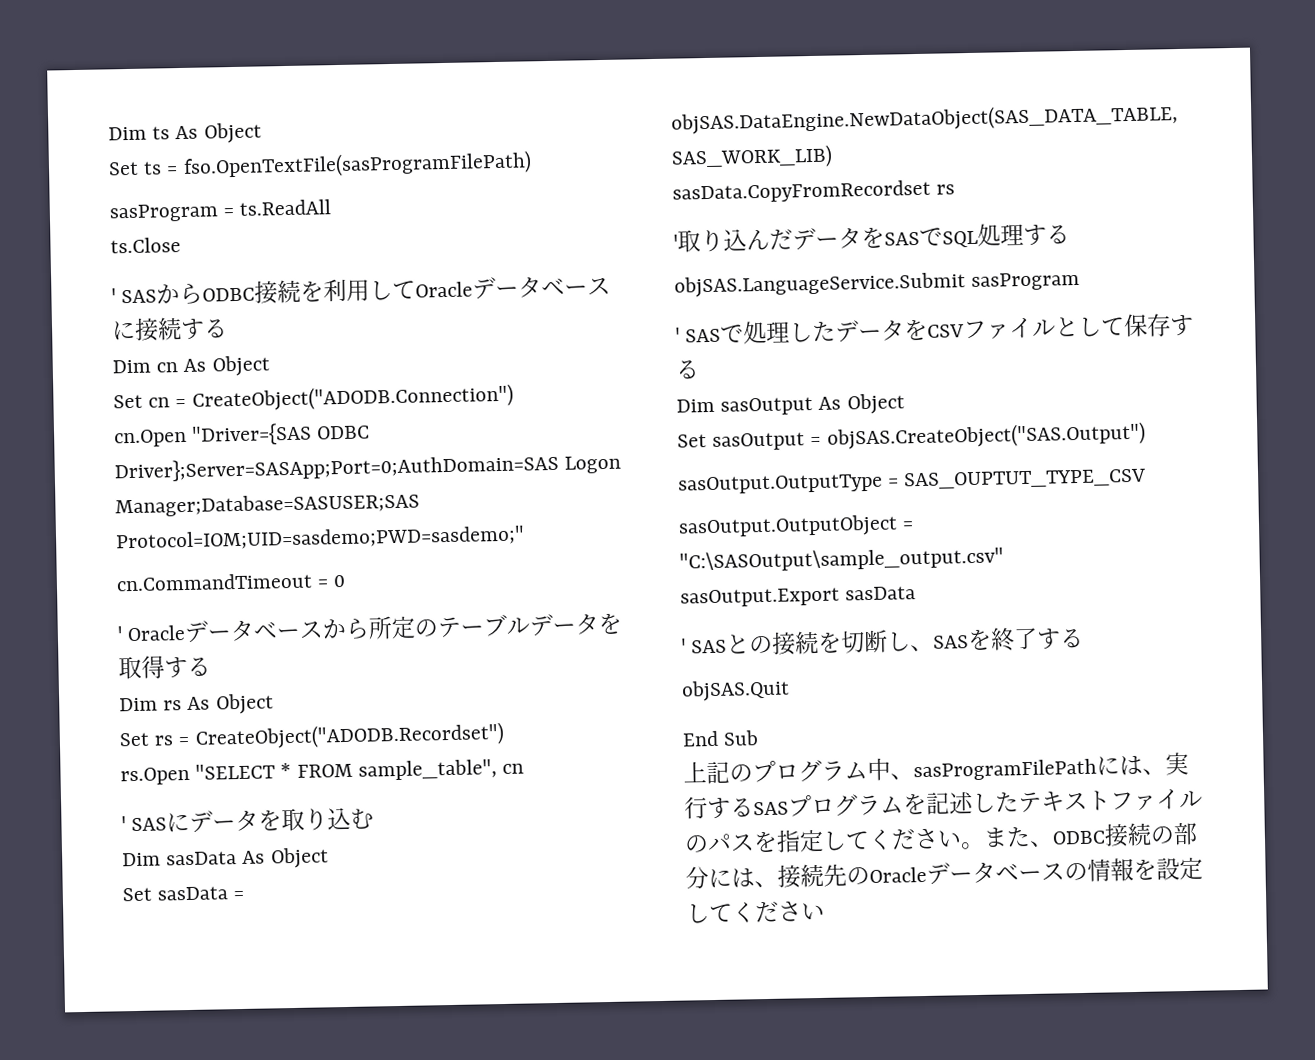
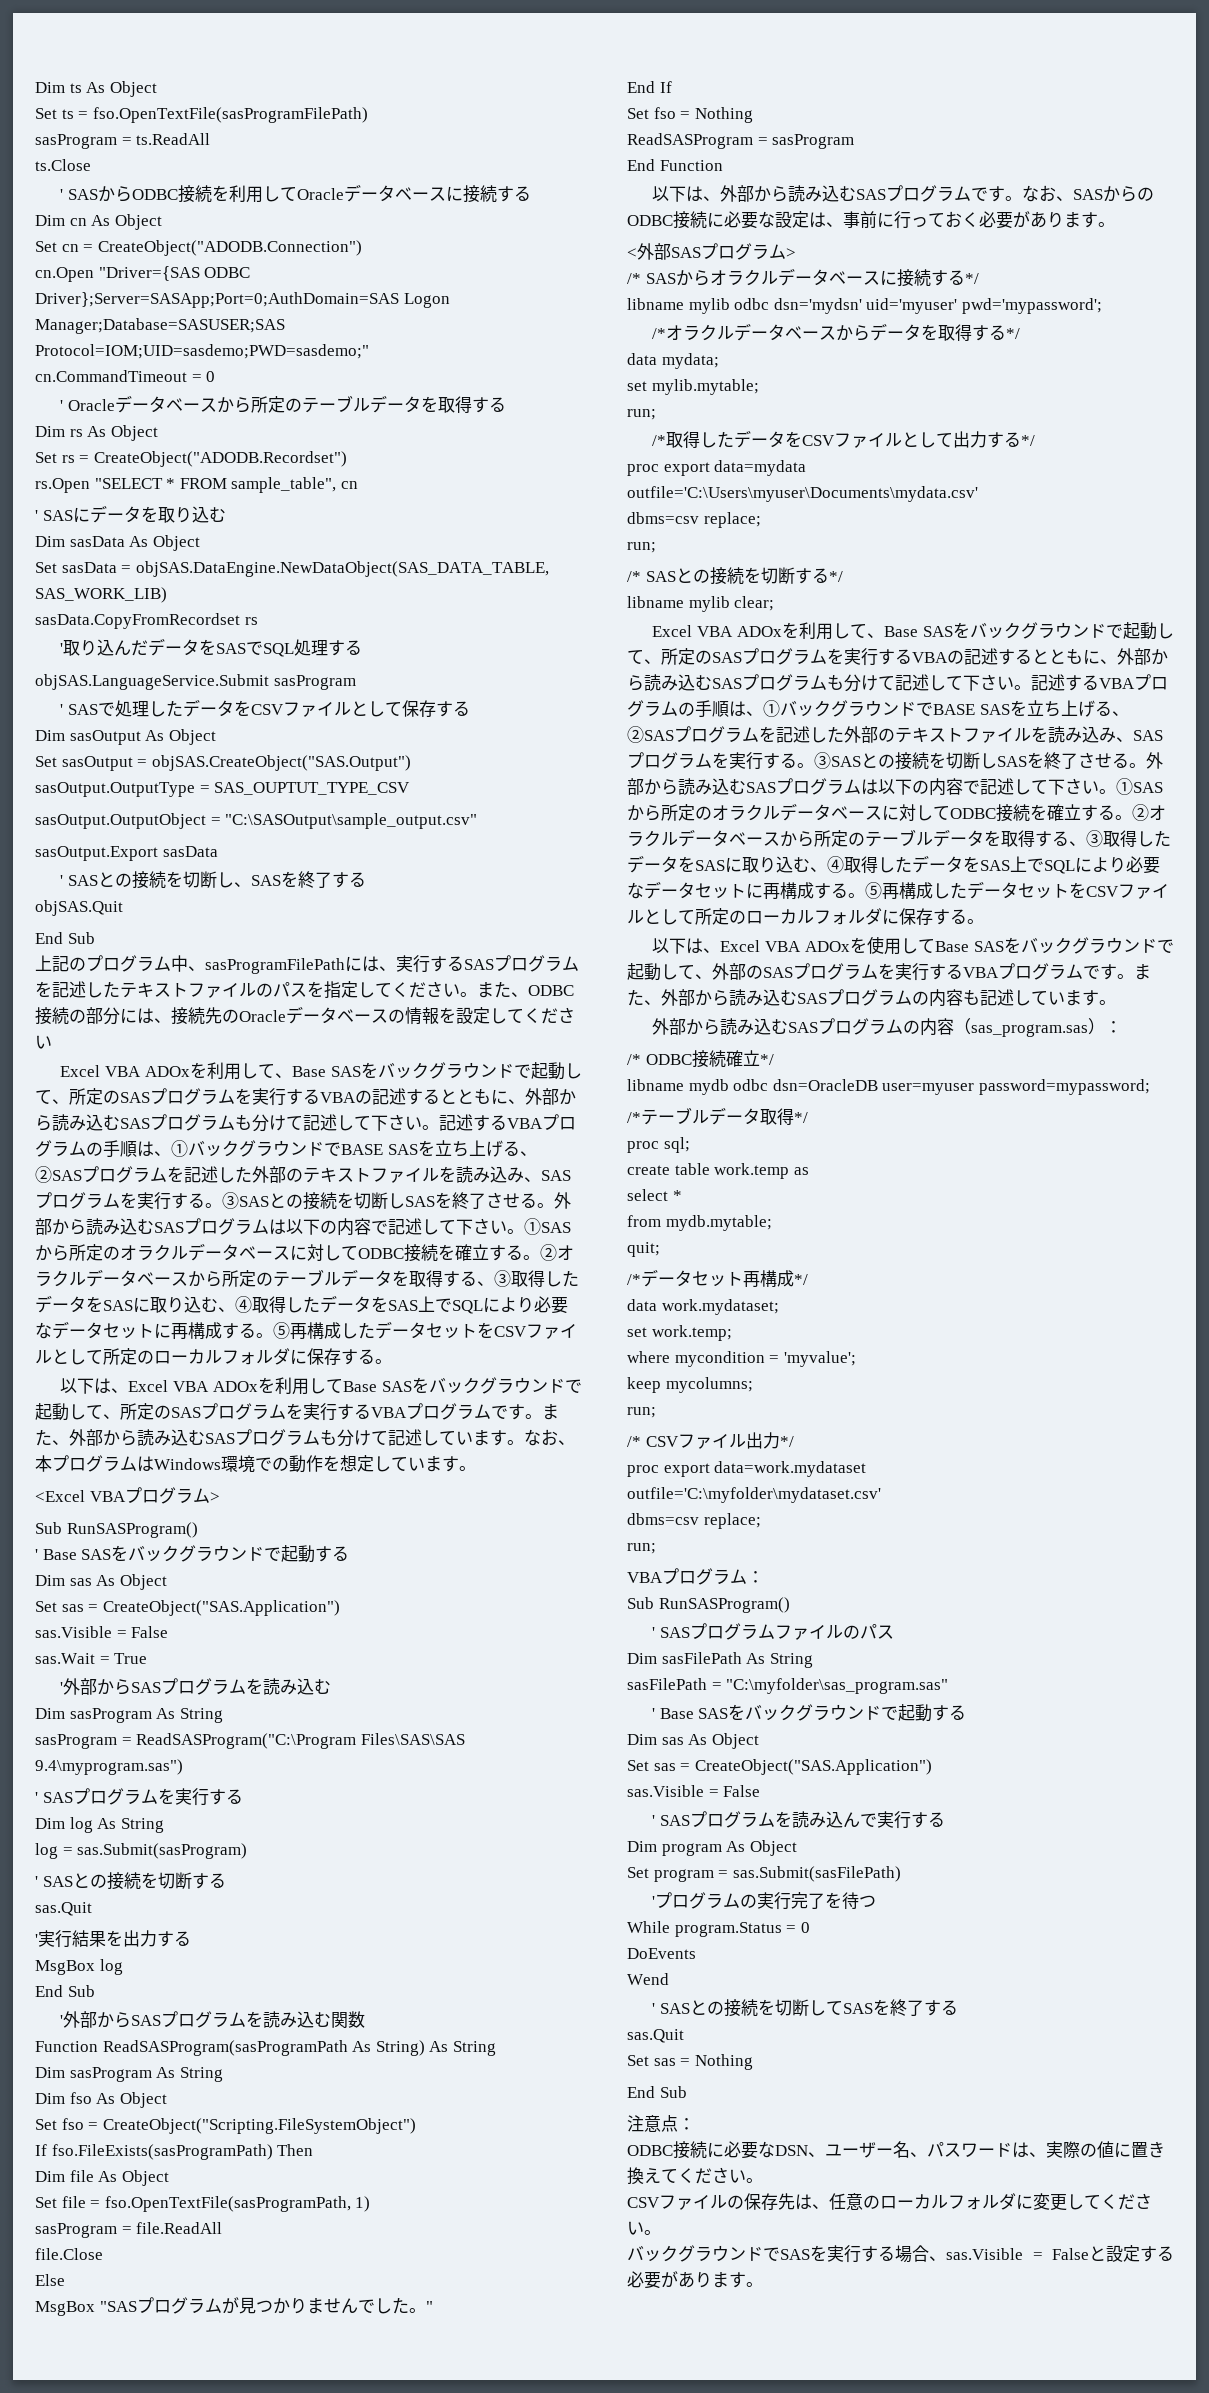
(825, 911) none -> [60,1062,582,1080] [35,1088,576,1106] [35,1114,576,1132] [35,1140,537,1158] [35,1166,571,1183] [35,1192,571,1210] [35,1218,571,1236] [35,1243,574,1262] [35,1269,579,1287] [35,1295,568,1314] [35,1321,577,1340] [35,1348,392,1365] [60,1377,582,1395] [35,1403,559,1421] [35,1429,575,1447] [35,1455,476,1473] [35,1487,220,1504] [35,1522,198,1538] [35,1545,350,1563] [35,1574,167,1590] [35,1600,340,1616] [35,1626,169,1638] [35,1653,148,1664] [60,1678,332,1695] [35,1708,223,1723] [35,1733,465,1749] [35,1759,183,1775] [35,1788,243,1806] [35,1817,164,1833] [35,1843,248,1859] [35,1872,226,1890] [35,1902,92,1916] [35,1930,191,1948] [35,1959,123,1975] [35,1985,95,1997] [60,2011,366,2028] [35,2040,496,2056] [35,2067,223,2082] [35,2092,167,2108] [35,2118,416,2134] [35,2144,314,2160] [35,2170,169,2186] [35,2196,371,2212] [35,2222,223,2238] [35,2248,103,2260] [35,2274,65,2286] [35,2297,433,2316] [627,81,672,93] [627,107,753,123] [627,133,855,149] [627,159,723,171] [652,185,1155,202] [627,211,1115,229] [627,243,796,260] [627,268,979,287] [627,298,1102,314] [652,323,1021,341] [627,353,719,369] [627,379,759,395] [627,409,656,420] [652,430,1036,448] [627,460,807,476] [627,486,978,502] [627,512,761,528] [627,542,656,553] [627,567,843,585] [627,596,775,612] [652,622,1174,640] [627,648,1168,666] [627,674,1168,692] [627,700,1129,718] [627,726,1163,743] [627,752,1163,770] [627,778,1163,796] [627,803,1166,822] [627,829,1171,847] [627,855,1160,874] [627,881,1169,900] [627,908,984,925] [652,936,1174,955] [627,963,1151,981] [627,989,1116,1007] [652,1018,1123,1037] [627,1050,774,1068] [627,1079,1150,1095] [627,1107,808,1125] [627,1137,690,1153] [627,1163,809,1179] [627,1189,682,1201] [627,1215,772,1231] [627,1242,660,1257] [627,1269,808,1288] [627,1299,779,1315] [627,1325,732,1341] [627,1351,856,1367] [627,1377,753,1393] [627,1407,656,1418] [627,1432,794,1449] [627,1461,867,1477] [627,1487,881,1503] [627,1513,761,1529] [627,1543,656,1554] [627,1568,764,1585] [627,1597,790,1613] [652,1623,894,1640] [627,1652,813,1668] [627,1678,949,1694] [652,1704,967,1722] [627,1733,759,1749] [627,1759,932,1775] [627,1785,761,1797] [652,1811,945,1829] [627,1840,797,1856] [627,1866,901,1882] [652,1892,877,1910] [627,1921,810,1937] [627,1948,696,1959] [627,1973,669,1985] [652,1999,958,2017] [627,2029,684,2043] [627,2054,753,2070] [627,2086,687,2098] [627,2115,695,2132] [627,2141,1165,2159] [627,2167,763,2185] [627,2193,1152,2211] [627,2221,661,2235] [627,2245,1174,2263] [627,2271,763,2289] // Excel VBA ADOxを利用して、Base SASをバックグラウンドで起動して、所定のSASプログラムを実行するVBAの記述するとともに、外部から読み込むSASプログラムも分けて記述して下さい。記述するVBAプログラムの手順は、①バックグラウンドでBASE SASを立ち上げる、②SASプログラムを記述した外部のテキストファイルを読み込み、SASプログラムを実行する。③SASとの接続を切断しSASを終了させる。外部から読み込むSASプログラムは以下の内容で記述して下さい。①SASから所定のオラクルデータベースに対してODBC接続を確立する。②オラクルデータベースから所定のテーブルデータを取得する、③取得したデータをSASに取り込む、④取得したデータをSAS上でSQLにより必要なデータセットに再構成する。⑤再構成したデータセットをCSVファイルとして所定のローカルフォルダに保存する。 // 以下は、Excel VBA ADOxを利用してBase SASをバックグラウンドで起動して、所定のSASプログラムを実行するVBAプログラムです。また、外部から読み込むSASプログラムも分けて記述しています。なお、本プログラムはWindows環境での動作を想定しています。 // <Excel VBAプログラム> // Sub RunSASProgram() // ' Base SASをバックグラウンドで起動する // Dim sas As Object // Set sas = CreateObject("SAS.Application") // sas.Visible = False // sas.Wait = True // '外部からSASプログラムを読み込む // Dim sasProgram As String // sasProgram = ReadSASProgram("C:\Program Files\SAS\SAS 9.4\myprogram.sas") // ' SASプログラムを実行する // Dim log As String // log = sas.Submit(sasProgram) // ' SASとの接続を切断する // sas.Quit // '実行結果を出力する // MsgBox log // End Sub // '外部からSASプログラムを読み込む関数 // Function ReadSASProgram(sasProgramPath As String) As String // Dim sasProgram As String // Dim fso As Object // Set fso = CreateObject("Scripting.FileSystemObject") // If fso.FileExists(sasProgramPath) Then // Dim file As Object // Set file = fso.OpenTextFile(sasProgramPath, 1) // sasProgram = file.ReadAll // file.Close // Else // MsgBox "SASプログラムが見つかりませんでした。" // End If // Set fso = Nothing // ReadSASProgram = sasProgram // End Function // 以下は、外部から読み込むSASプログラムです。なお、SASからのODBC接続に必要な設定は、事前に行っておく必要があります。 // <外部SASプログラム> // /* SASからオラクルデータベースに接続する*/ // libname mylib odbc dsn='mydsn' uid='myuser' pwd='mypassword'; // /*オラクルデータベースからデータを取得する*/ // data mydata; // set mylib.mytable; // run; // /*取得したデータをCSVファイルとして出力する*/ // proc export data=mydata // outfile='C:\Users\myuser\Documents\mydata.csv' // dbms=csv replace; // run; // /* SASとの接続を切断する*/ // libname mylib clear; // Excel VBA ADOxを利用して、Base SASをバックグラウンドで起動して、所定のSASプログラムを実行するVBAの記述するとともに、外部から読み込むSASプログラムも分けて記述して下さい。記述するVBAプログラムの手順は、①バックグラウンドでBASE SASを立ち上げる、②SASプログラムを記述した外部のテキストファイルを読み込み、SASプログラムを実行する。③SASとの接続を切断しSASを終了させる。外部から読み込むSASプログラムは以下の内容で記述して下さい。①SASから所定のオラクルデータベースに対してODBC接続を確立する。②オラクルデータベースから所定のテーブルデータを取得する、③取得したデータをSASに取り込む、④取得したデータをSAS上でSQLにより必要なデータセットに再構成する。⑤再構成したデータセットをCSVファイルとして所定のローカルフォルダに保存する。 // 以下は、Excel VBA ADOxを使用してBase SASをバックグラウンドで起動して、外部のSASプログラムを実行するVBAプログラムです。また、外部から読み込むSASプログラムの内容も記述しています。 // 外部から読み込むSASプログラムの内容（sas_program.sas）： // /* ODBC接続確立*/ // libname mydb odbc dsn=OracleDB user=myuser password=mypassword; // /*テーブルデータ取得*/ // proc sql; // create table work.temp as // select * // from mydb.mytable; // quit; // /*データセット再構成*/ // data work.mydataset; // set work.temp; // where mycondition = 'myvalue'; // keep mycolumns; // run; // /* CSVファイル出力*/ // proc export data=work.mydataset // outfile='C:\myfolder\mydataset.csv' // dbms=csv replace; // run; // VBAプログラム： // Sub RunSASProgram() // ' SASプログラムファイルのパス // Dim sasFilePath As String // sasFilePath = "C:\myfolder\sas_program.sas" // ' Base SASをバックグラウンドで起動する // Dim sas As Object // Set sas = CreateObject("SAS.Application") // sas.Visible = False // ' SASプログラムを読み込んで実行する // Dim program As Object // Set program = sas.Submit(sasFilePath) // 'プログラムの実行完了を待つ // While program.Status = 0 // DoEvents // Wend // ' SASとの接続を切断してSASを終了する // sas.Quit // Set sas = Nothing // End Sub // 注意点： // ODBC接続に必要なDSN、ユーザー名、パスワードは、実際の値に置き換えてください。 // CSVファイルの保存先は、任意のローカルフォルダに変更してください。 // バックグラウンドでSASを実行する場合、sas.Visible = Falseと設定する必要があります。

